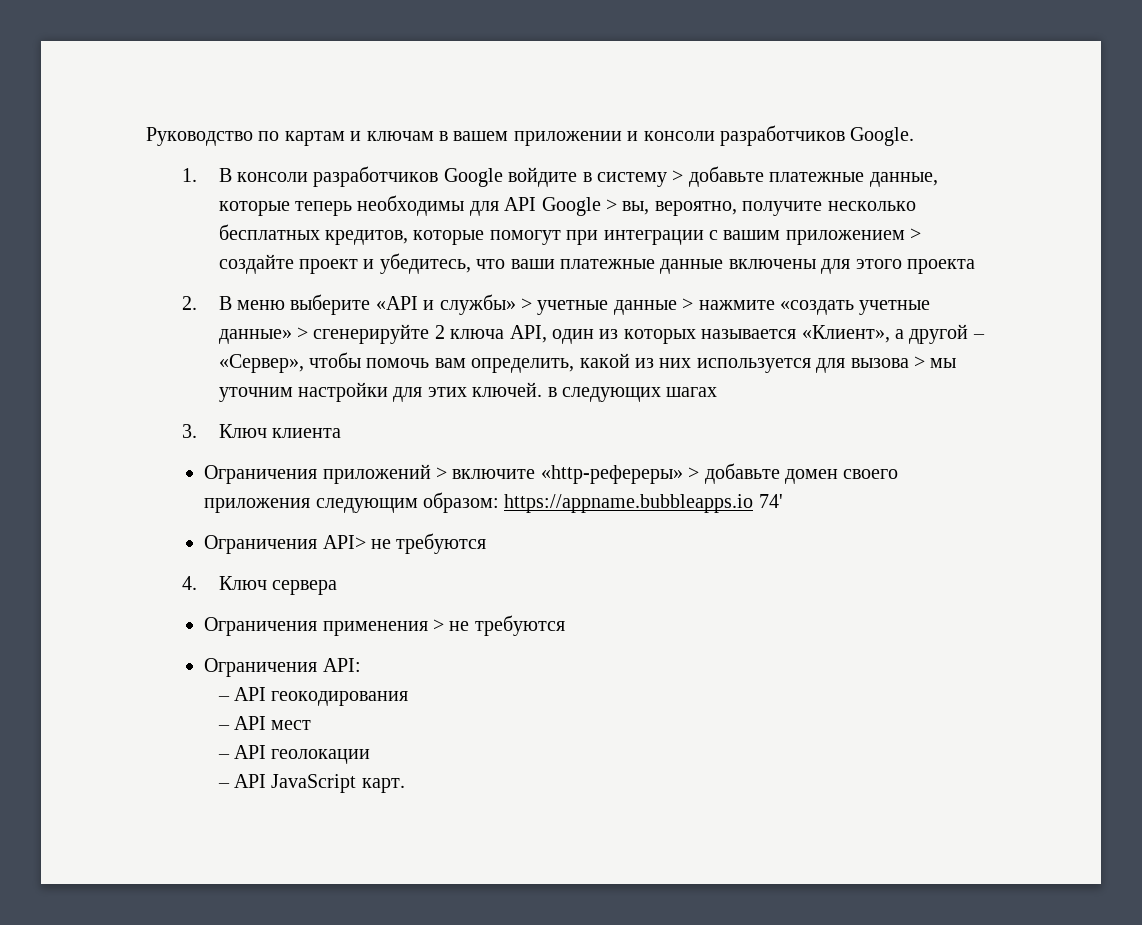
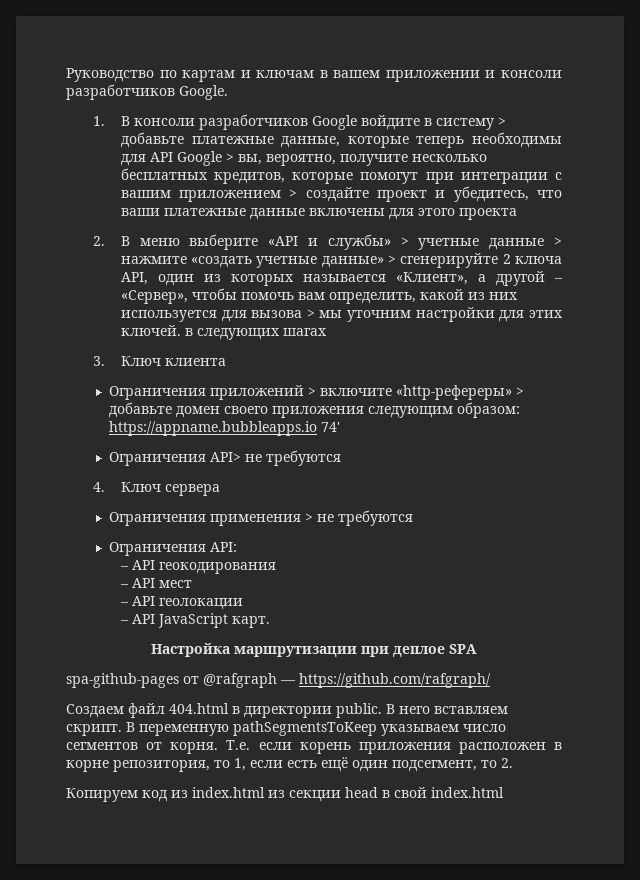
(405, 785) none -> [151,643,477,658] [66,673,491,688] [66,703,508,718] [66,721,506,736] [66,740,562,754] [66,757,513,772] [66,787,504,802] // Настройка маршрутизации при деплое SPA // spa-github-pages от @rafgraph — https://github.com/rafgraph/ // Создаем файл 404.html в директории public. В него вставляем скрипт. В переменную pathSegmentsToKeep указываем число сегментов от корня. Т.е. если корень приложения расположен в корне репозитория, то 1, если есть ещё один подсегмент, то 2. // Копируем код из index.html из секции head в свой index.html

